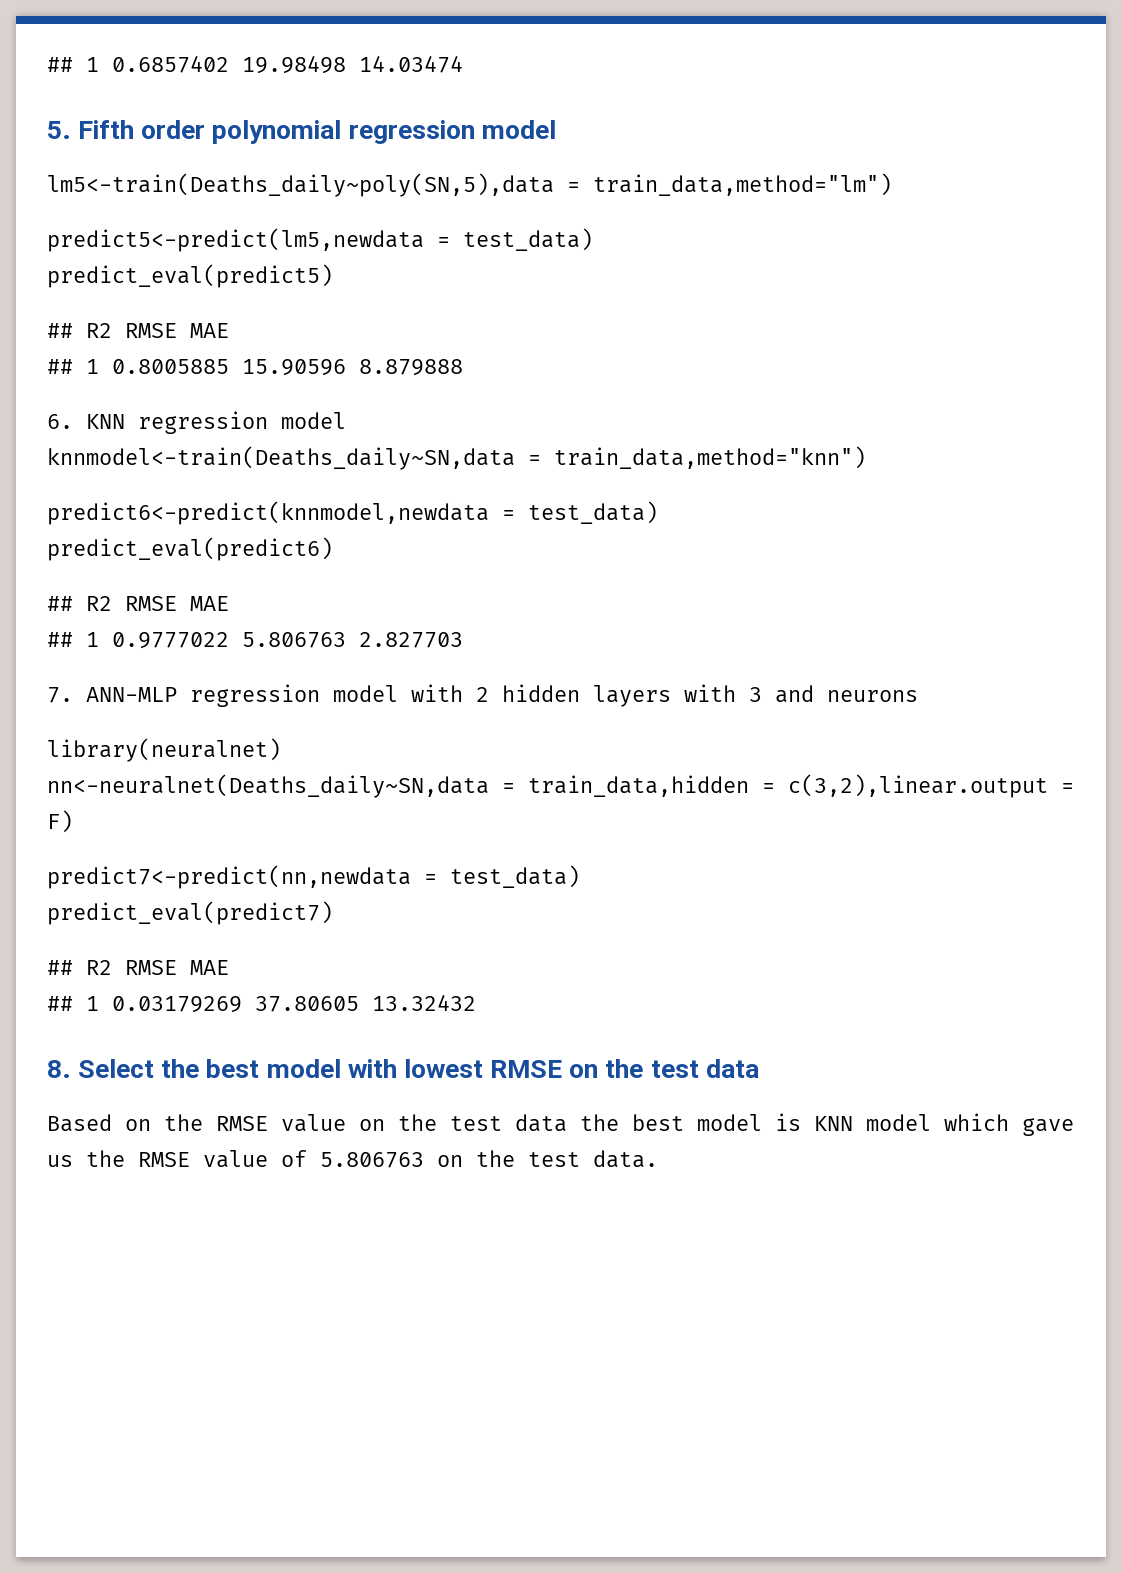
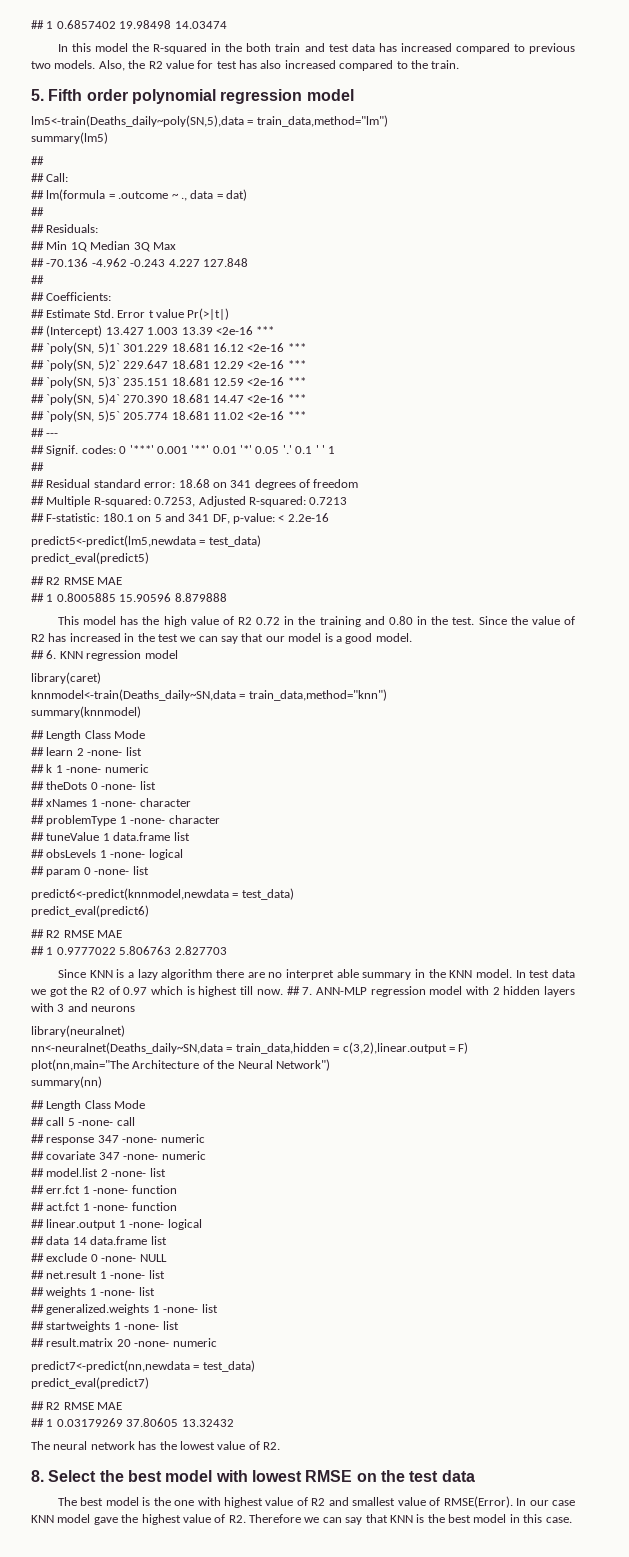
(463, 64) none -> [57,43,576,54] [31,60,460,71] // In this model the R-squared in the both train and test data has increased compared to previous two models. Also, the R2 value for test has also increased compared to the train.
(892, 184) none -> [31,132,108,144] [31,156,44,165] [31,173,69,182] [31,189,247,201] [31,207,44,216] [31,224,99,233] [31,241,176,252] [31,258,248,267] [31,275,44,284] [31,292,112,301] [31,308,230,320] [31,325,275,337] [31,342,306,354] [31,359,306,371] [31,376,306,388] [31,393,306,405] [31,410,306,422] [31,428,59,437] [31,445,336,456] [31,462,44,471] [31,479,359,490] [31,496,348,507] [31,513,329,524] // summary(lm5) // ## // ## Call: // ## lm(formula = .outcome ~ ., data = dat) // ## // ## Residuals: // ## Min 1Q Median 3Q Max // ## -70.136 -4.962 -0.243 4.227 127.848 // ## // ## Coefficients: // ## Estimate Std. Error t value Pr(>|t|) // ## (Intercept) 13.427 1.003 13.39 <2e-16 *** // ## `poly(SN, 5)1` 301.229 18.681 16.12 <2e-16 *** // ## `poly(SN, 5)2` 229.647 18.681 12.29 <2e-16 *** // ## `poly(SN, 5)3` 235.151 18.681 12.59 <2e-16 *** // ## `poly(SN, 5)4` 270.390 18.681 14.47 <2e-16 *** // ## `poly(SN, 5)5` 205.774 18.681 11.02 <2e-16 *** // ## --- // ## Signif. codes: 0 '***' 0.001 '**' 0.01 '*' 0.05 '.' 0.1 ' ' 1 // ## // ## Residual standard error: 18.68 on 341 degrees of freedom // ## Multiple R-squared: 0.7253, Adjusted R-squared: 0.7213 // ## F-statistic: 180.1 on 5 and 341 DF, p-value: < 2.2e-16
(463, 367) none -> [57,616,575,627] [31,633,412,644] [31,650,44,659] This model has the high value of R2 0.72 in the training and 0.80 in the test. Since the value of R2 has increased in the test we can say that our model is a good model. // ##
(346, 420) none -> [31,672,101,684] // library(caret)
(866, 457) none -> [31,706,141,718] [31,730,146,741] [31,747,142,756] [31,764,149,773] [31,781,156,790] [31,798,191,807] [31,815,220,826] [31,832,190,841] [31,849,183,860] [31,866,149,877] // summary(knnmodel) // ## Length Class Mode // ## learn 2 -none- list // ## k 1 -none- numeric // ## theDots 0 -none- list // ## xNames 1 -none- character // ## problemType 1 -none- character // ## tuneValue 1 data.frame list // ## obsLevels 1 -none- logical // ## param 0 -none- list
(463, 640) none -> [57,969,576,980] [31,986,300,997] Since KNN is a lazy algorithm there are no interpret able summary in the KNN model. In test data we got the R2 of 0.97 which is highest till now. ##
(73, 821) none -> [31,1059,330,1071] [31,1076,102,1088] [31,1100,146,1111] [31,1117,135,1126] [31,1134,205,1145] [31,1151,206,1160] [31,1168,166,1177] [31,1185,177,1194] [31,1202,177,1211] [31,1219,202,1230] [31,1236,167,1245] [31,1253,167,1262] [31,1270,165,1279] [31,1287,155,1298] [31,1304,218,1315] [31,1321,179,1332] [31,1338,217,1347] // plot(nn,main="The Architecture of the Neural Network") // summary(nn) // ## Length Class Mode // ## call 5 -none- call // ## response 347 -none- numeric // ## covariate 347 -none- numeric // ## model.list 2 -none- list // ## err.fct 1 -none- function // ## act.fct 1 -none- function // ## linear.output 1 -none- logical // ## data 14 data.frame list // ## exclude 0 -none- NULL // ## net.result 1 -none- list // ## weights 1 -none- list // ## generalized.weights 1 -none- list // ## startweights 1 -none- list // ## result.matrix 20 -none- numeric
(476, 1003) none -> [31,1441,280,1450] // The neural network has the lowest value of R2.
[47,1113,1074,1136] [47,1150,658,1168] Based on the RMSE value on the test data the best model is KNN model which gave us the RMSE value of 5.806763 on the test data. -> [57,1496,576,1508] [31,1514,572,1525] The best model is the one with highest value of R2 and smallest value of RMSE(Error). In our case KNN model gave the highest value of R2. Therefore we can say that KNN is the best model in this case.

